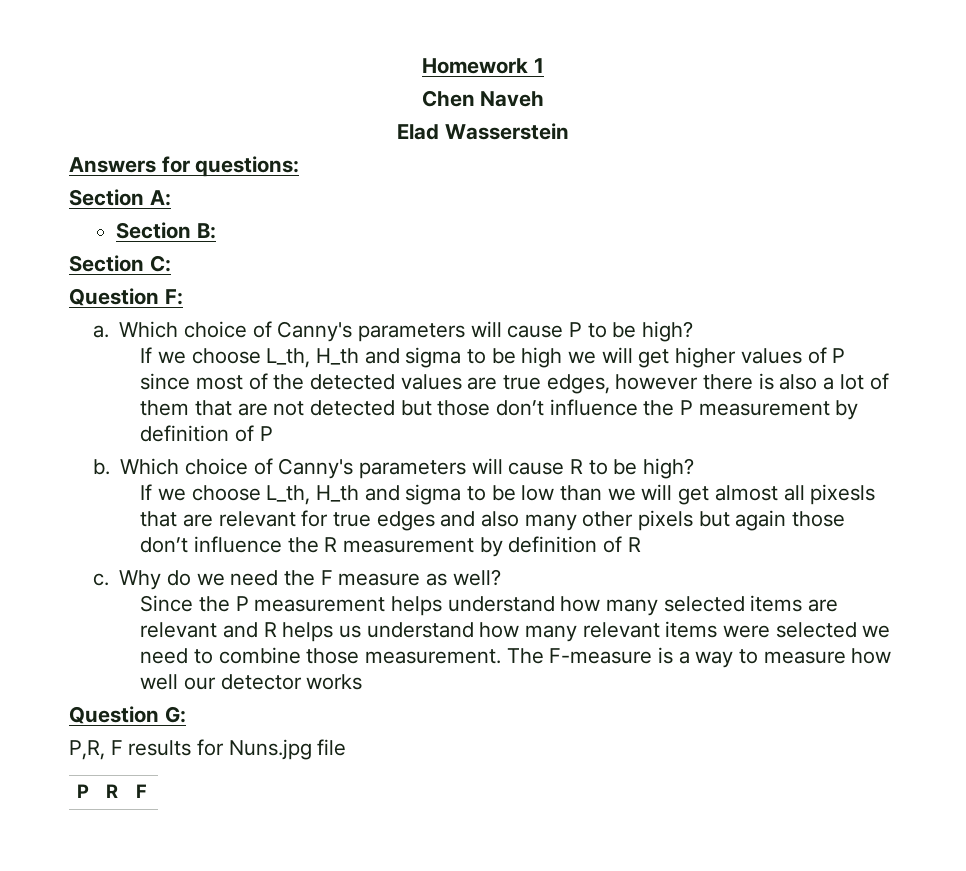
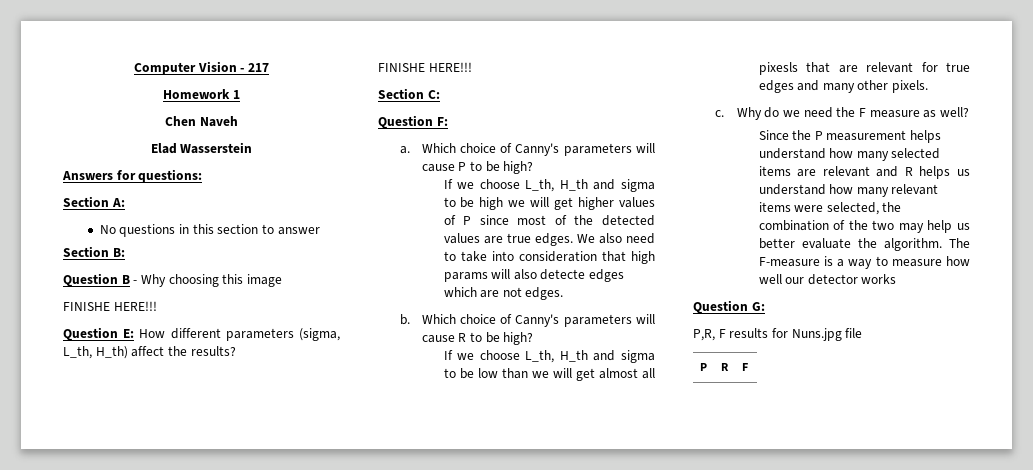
(422, 66) none -> [134,61,269,75] Computer Vision - 217 //
[115,222,216,239] Section B: -> [99,224,320,237] [63,246,125,257] [63,273,282,287] [63,301,157,311] [63,327,340,341] [63,346,236,359] [378,62,472,72] No questions in this section to answer // Section B: // Question B - Why choosing this image // FINISHE HERE!!! // Question E: How different parameters (sigma, L_th, H_th) affect the results? // FINISHE HERE!!!
[546,373,889,394] [140,399,859,420] [140,425,273,442] edges, however there is also a lot of them that are not detected but those don’t influence the P measurement by definition of P -> [534,233,655,246] [443,251,655,264] [443,269,625,282] [443,287,564,300] edges. We also need to take into consideration that high params will also detecte edges which are not edges.
[481,511,520,527] also -> (820, 85) none
[638,510,846,531] [140,536,641,557] pixels but again those don’t influence the R measurement by definition of R -> [892,80,929,93] pixels.
[775,622,891,638] [140,647,502,664] selected we need to combine those measurement. -> [826,202,902,215] [758,220,970,233] [758,238,942,251] selected, the combination of the two may help us better evaluate the algorithm.

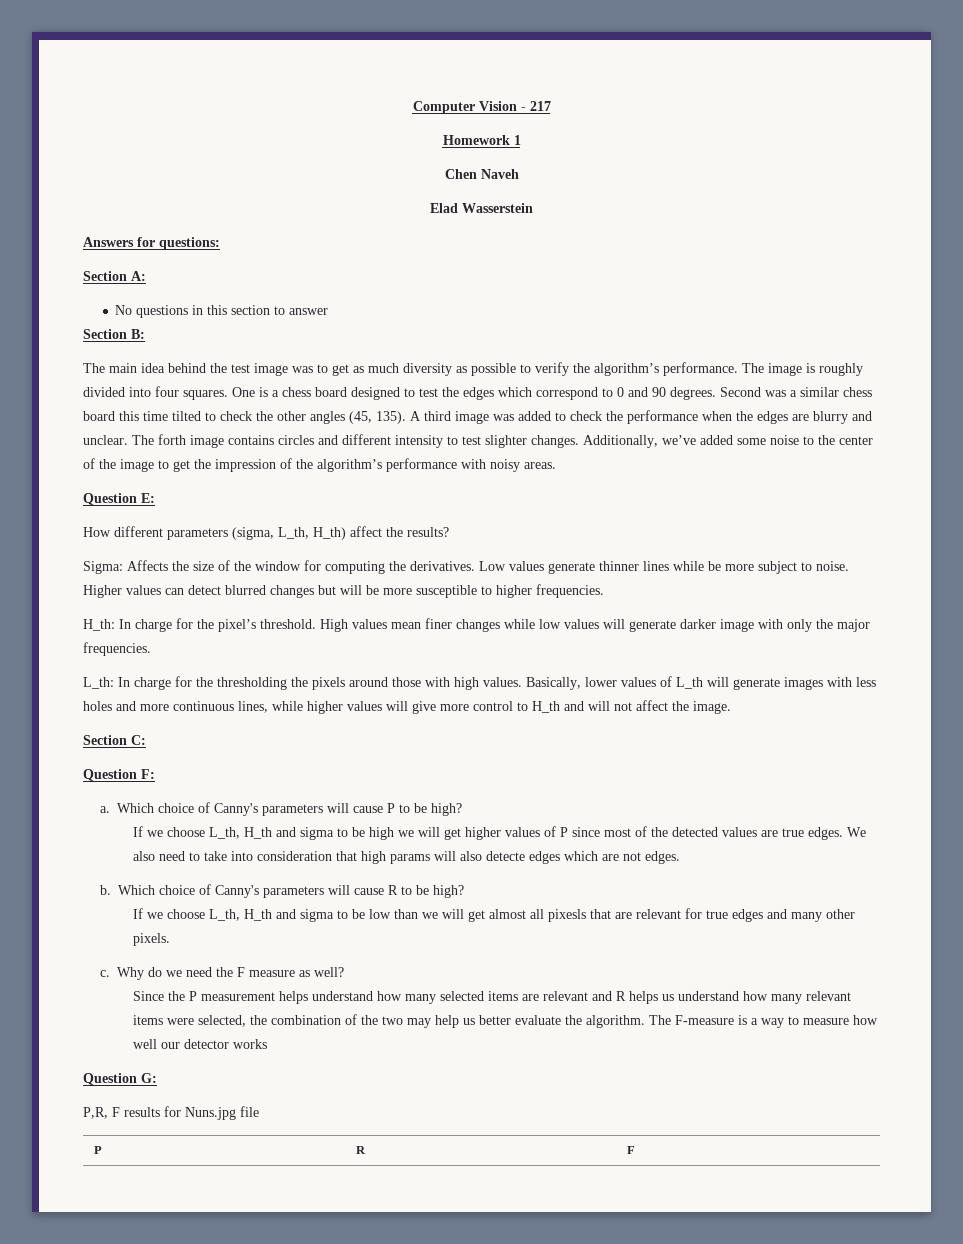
[63,273,282,287] [63,301,157,311] Question B - Why choosing this image // FINISHE HERE!!! -> [83,362,863,376] [83,386,872,400] [83,410,872,424] [83,434,873,448] [83,458,556,472] The main idea behind the test image was to get as much diversity as possible to verify the algorithm’s performance. The image is roughly divided into four squares. One is a chess board designed to test the edges which correspond to 0 and 90 degrees. Second was a similar chess board this time tilted to check the other angles (45, 135). A third image was added to check the performance when the edges are blurry and unclear. The forth image contains circles and different intensity to test slighter changes. Additionally, we’ve added some noise to the center of the image to get the impression of the algorithm’s performance with noisy areas.
(135, 333) none -> (155, 498) //
[378,62,472,72] FINISHE HERE!!! -> [83,560,849,574] [83,584,604,598] [83,618,870,632] [83,642,151,656] [83,676,876,690] [83,700,731,714] Sigma: Affects the size of the window for computing the derivatives. Low values generate thinner lines while be more subject to noise. Higher values can detect blurred changes but will be more susceptible to higher frequencies. // H_th: In charge for the pixel’s threshold. High values mean finer changes while low values will generate darker image with only the major frequencies. // L_th: In charge for the thresholding the pixels around those with high values. Basically, lower values of L_th will generate images with less holes and more continuous lines, while higher values will give more control to H_th and will not affect the image.

